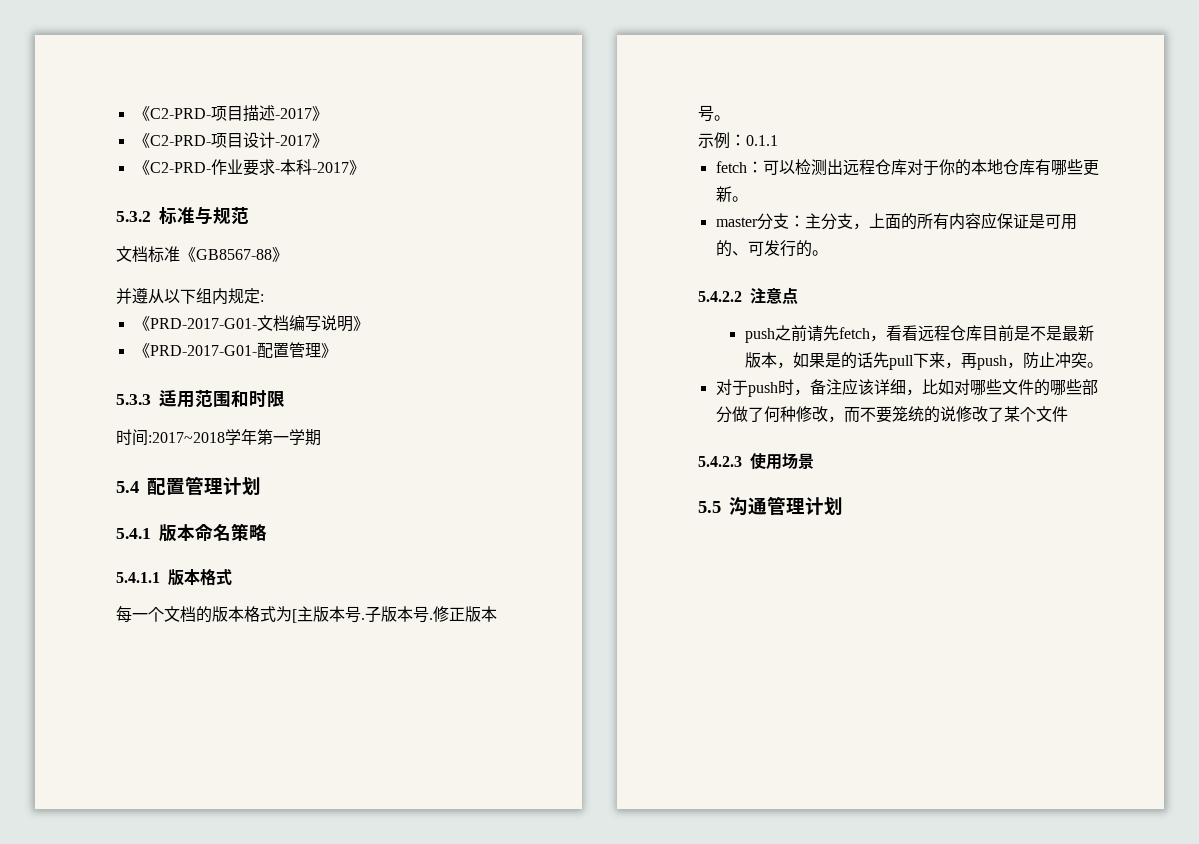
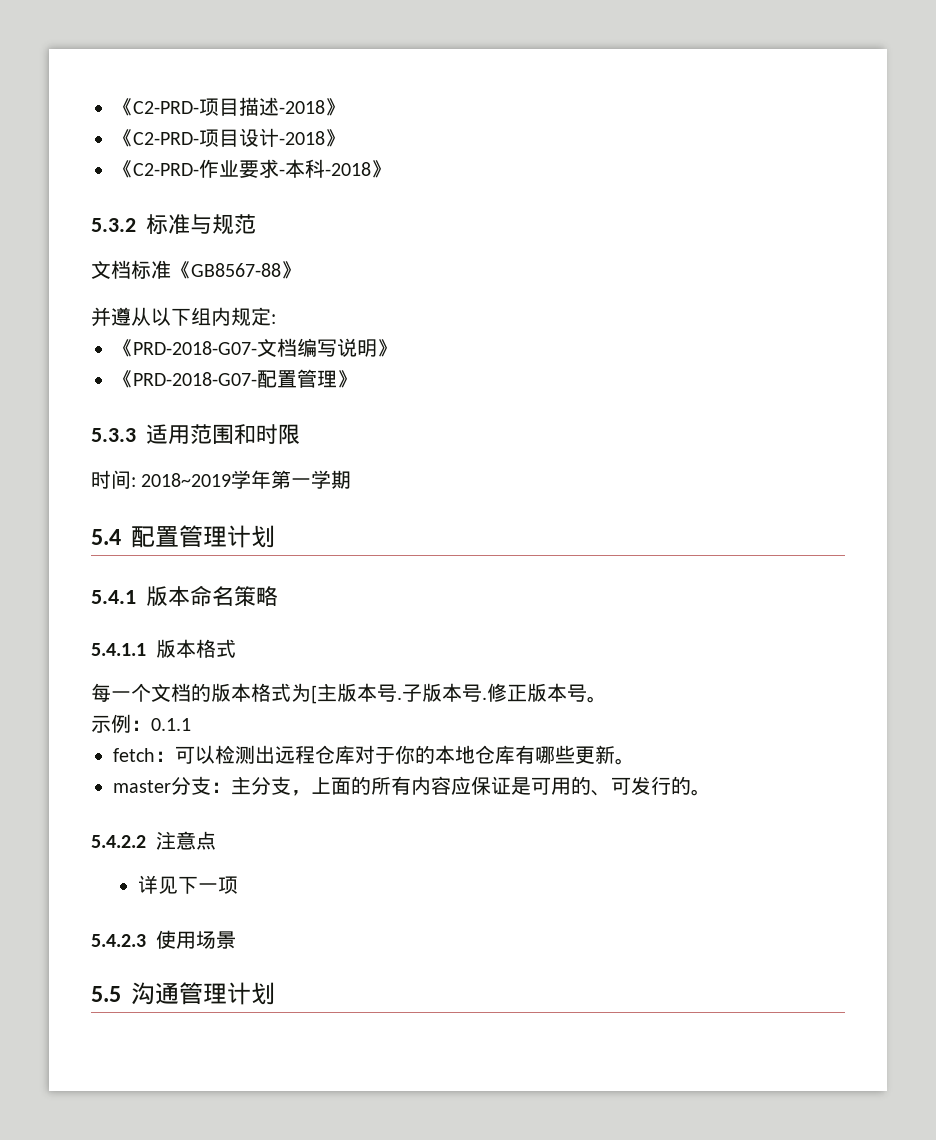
[274,108,312,119] -2017 -> [279,100,325,114] -2018
[274,135,312,146] -2017 -> [279,131,325,145] -2018
[311,162,349,173] -2017 -> [325,162,371,176] -2018
[149,318,257,329] PRD-2017-G01- -> [133,341,257,355] PRD-2018-G07-
[149,345,257,356] PRD-2017-G01- -> [133,372,257,386] PRD-2018-G07-
[148,432,225,443] :2017~2018 -> [131,473,232,487] : 2018~2019
[744,325,1094,343] [744,352,1103,370] [715,378,1098,397] [715,406,1068,423] push之前请先fetch，看看远程仓库目前是不是最新版本，如果是的话先pull下来，再push，防止冲突。 // 对于push时，备注应该详细，比如对哪些文件的哪些部分做了何种修改，而不要笼统的说修改了某个文件 -> [138,875,239,894] 详见下一项

